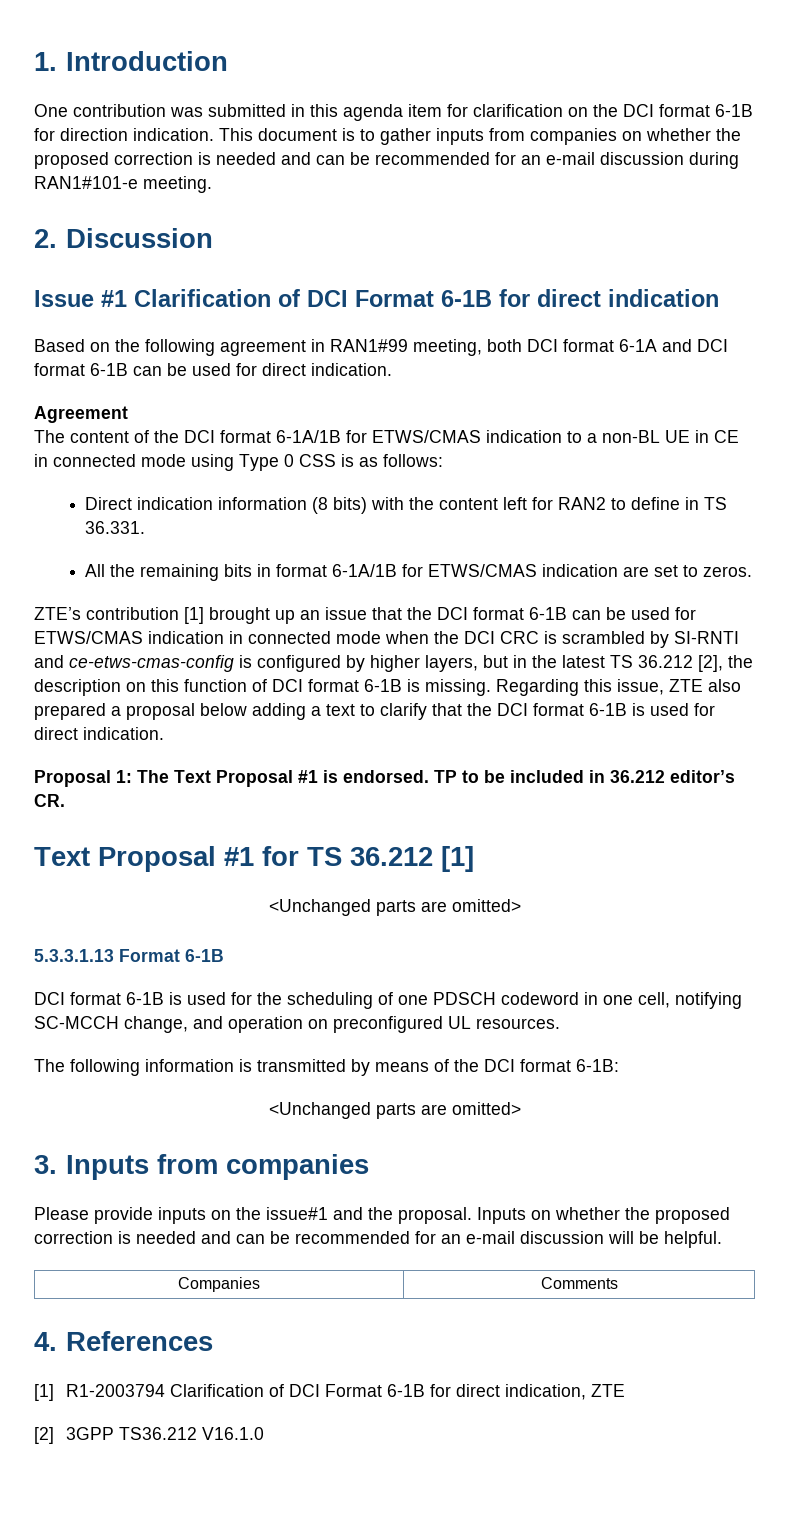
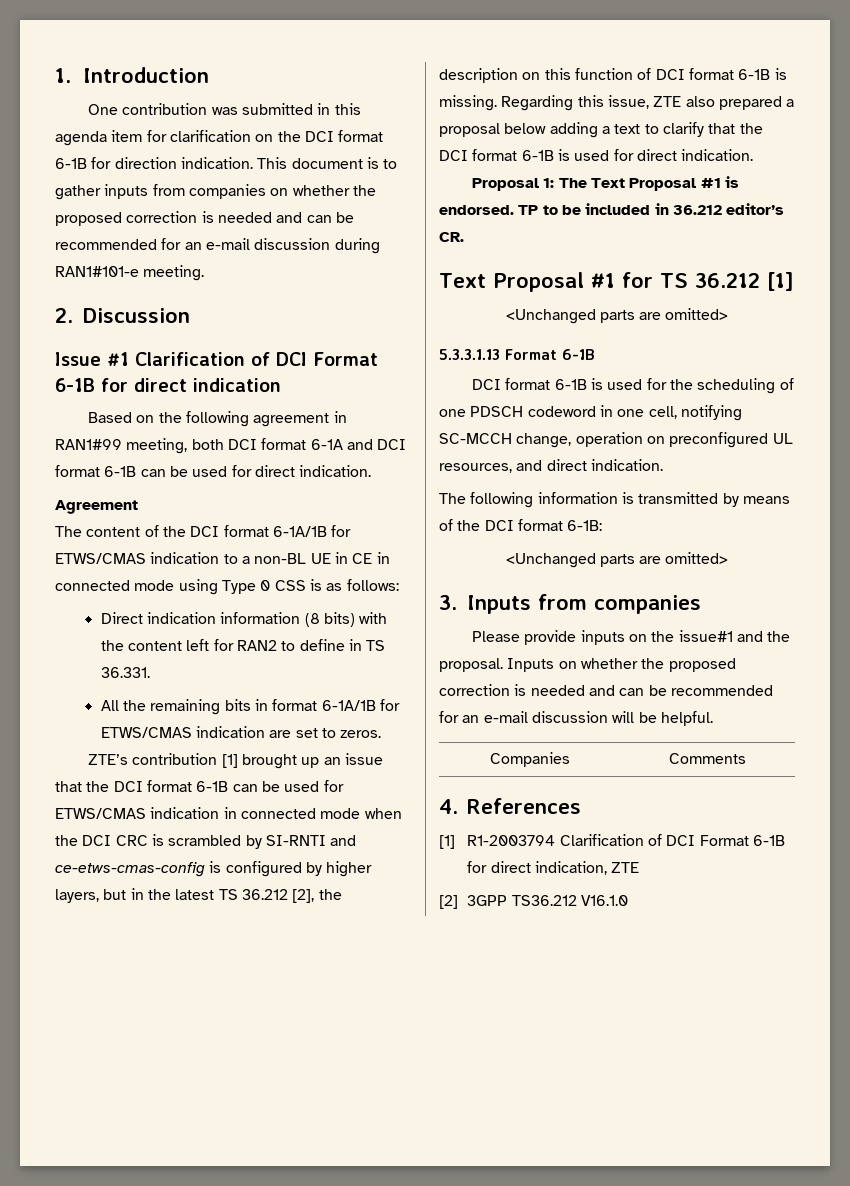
[193,1016,223,1029] and -> (572, 440) none
[476,1018,560,1029] resources. -> [439,459,663,473] resources, and direct indication.

